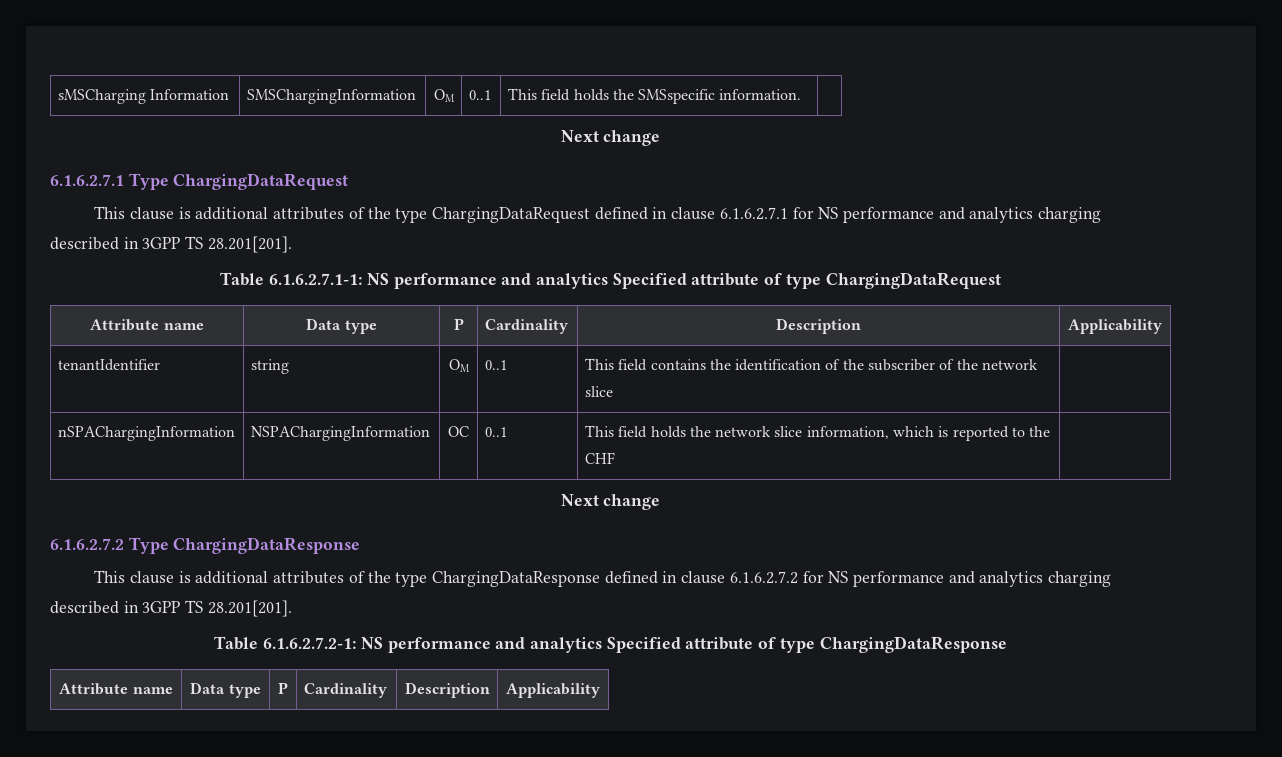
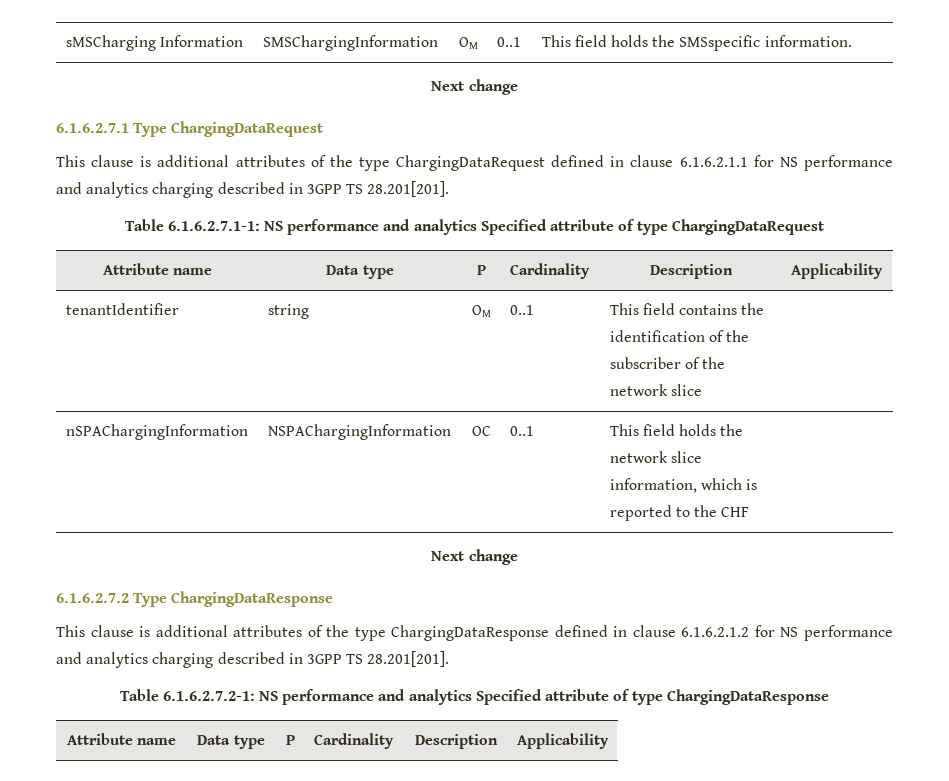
[719,207,788,220] 6.1.6.2.7.1 -> [679,157,748,167] 6.1.6.2.1.1
[729,571,798,584] 6.1.6.2.7.2 -> [681,627,750,637] 6.1.6.2.1.2

